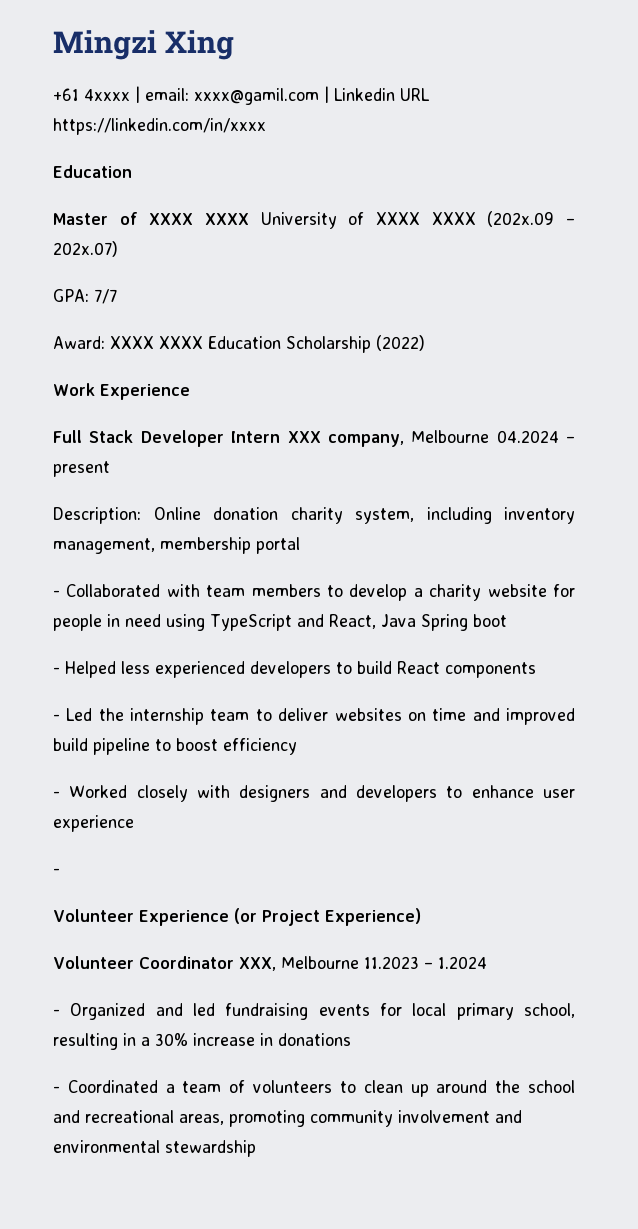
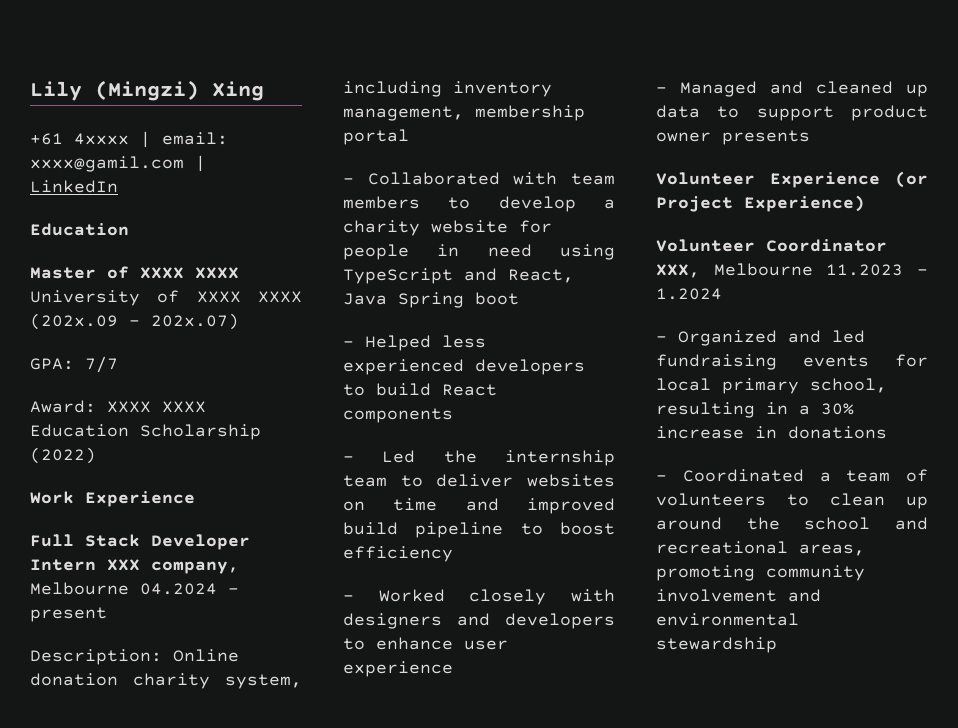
[53,30,157,60] Mingzi -> [30,80,199,101] Lily (Mingzi)
[334,88,430,101] [53,118,266,135] Linkedin URL https://linkedin.com/in/xxxx -> [30,180,118,193] LinkedIn
(60, 871) none -> [680,81,928,97] [656,105,928,121] [656,130,810,145] Managed and cleaned up data to support product owner presents

